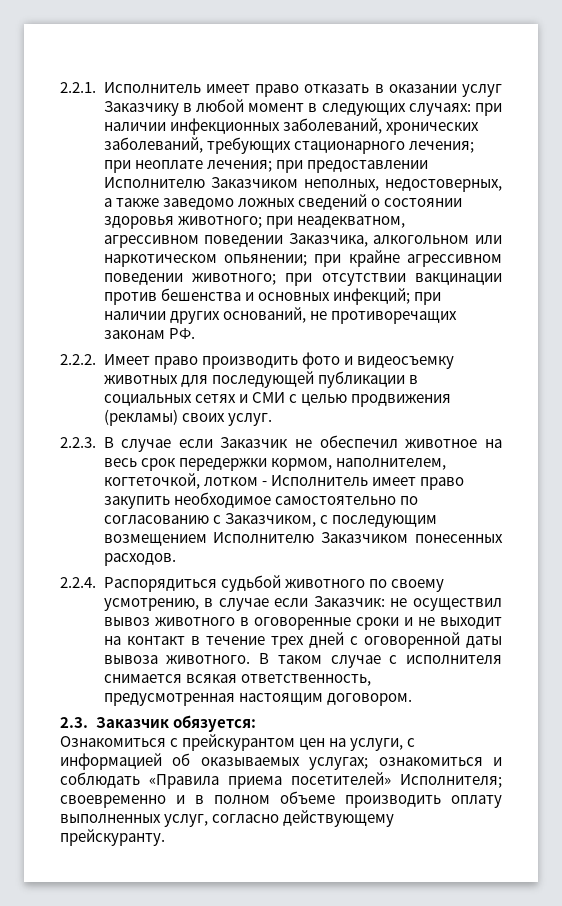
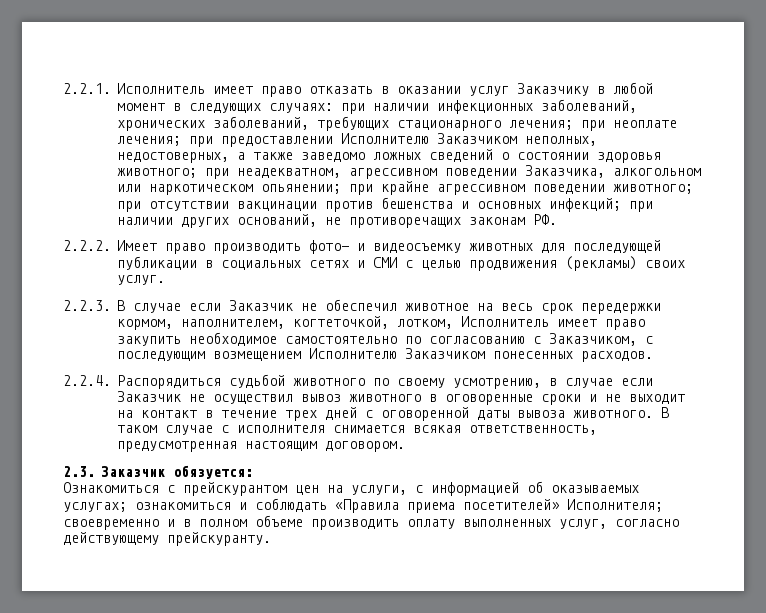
[301,352,340,369] фото -> [309,240,349,254] фото-
[203,477,267,486] лотком - -> [397,319,453,329] лотком,
[313,596,385,607] Заказчик: -> [117,391,181,402] Заказчик

